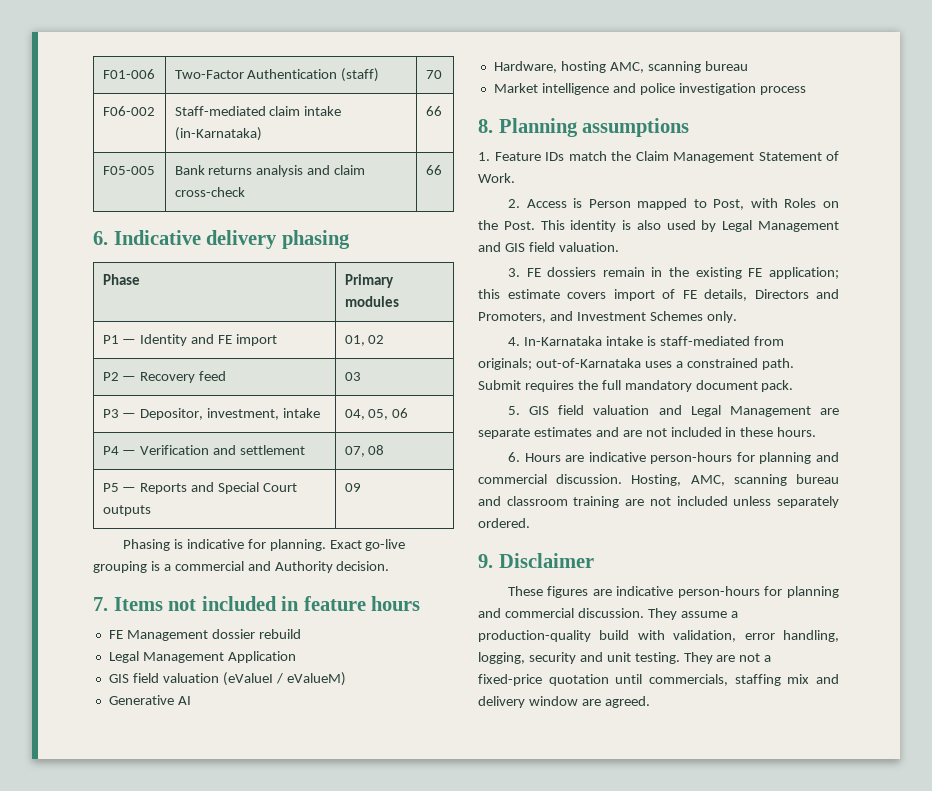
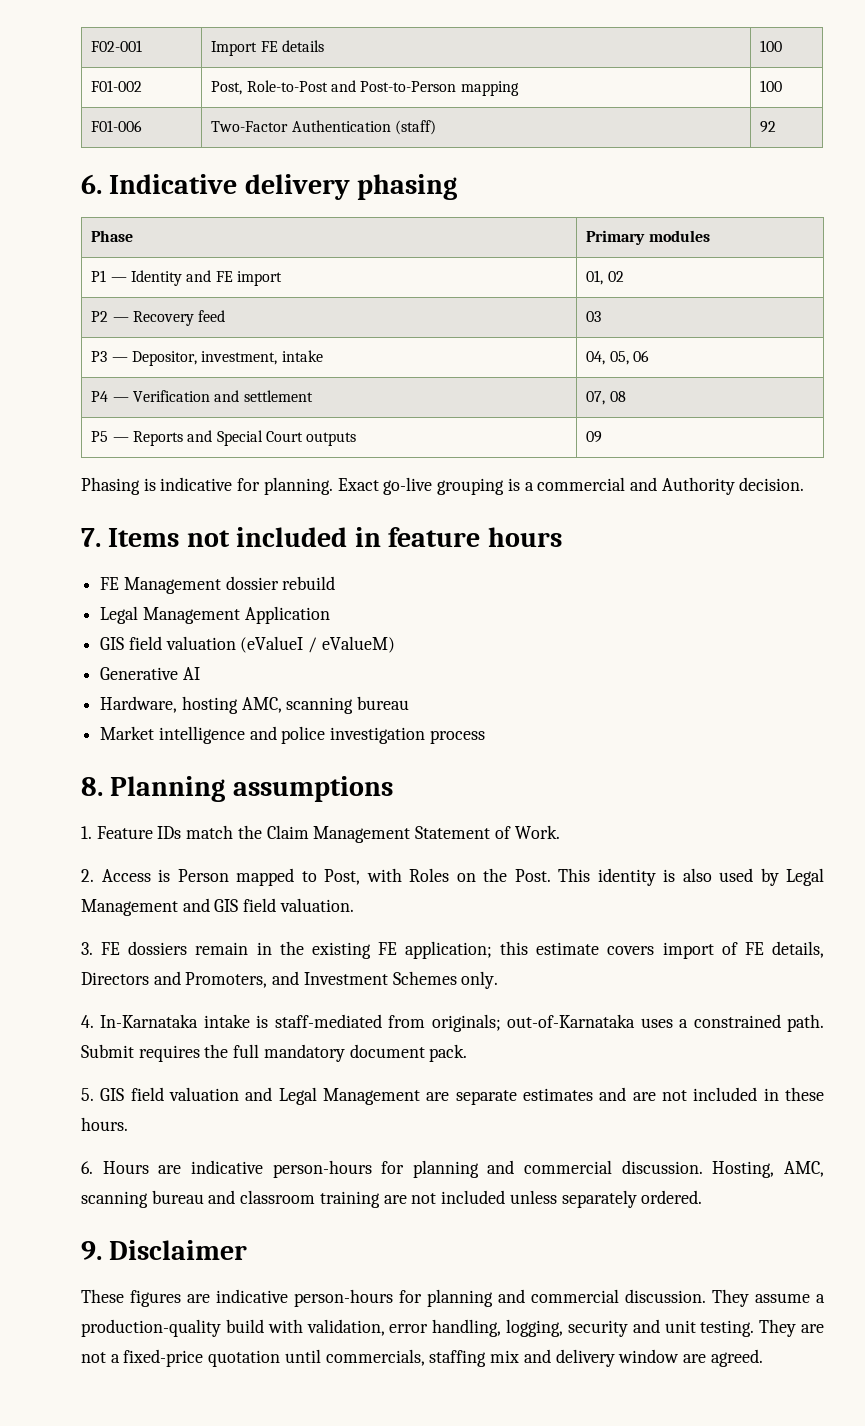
[102,69,155,79] [174,68,380,82] [425,70,442,79] [102,106,155,116] [174,106,342,116] [174,127,262,141] [425,106,442,116] [102,166,155,175] [174,165,366,177] [174,187,245,197] [425,165,442,175] F01-006 | Two-Factor Authentication (staff) | 70 // F06-002 | Staff-mediated claim intake (in-Karnataka) | 66 // F05-005 | Bank returns analysis and claim cross-check | 66 -> [91,40,143,52] [211,40,325,56] [760,40,783,52] [91,80,143,92] [211,80,519,96] [760,80,783,92] [91,120,143,132] [211,120,437,135] [760,121,777,133] F02-001 | Import FE details | 100 // F01-002 | Post, Role-to-Post and Post-to-Person mapping | 100 // F01-006 | Two-Factor Authentication (staff) | 92

